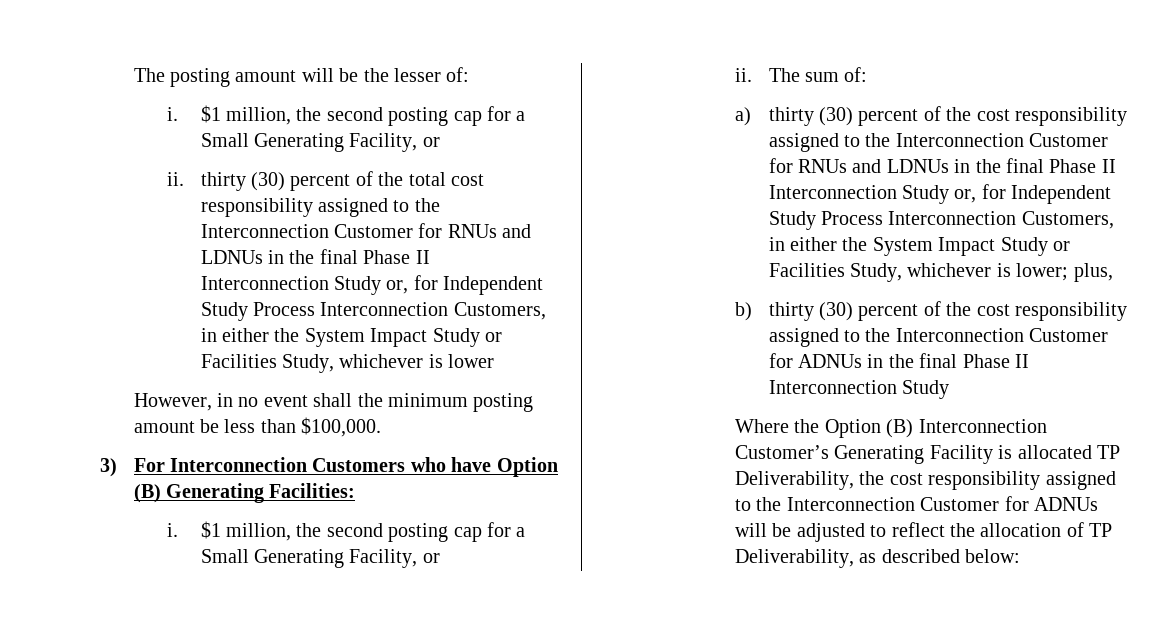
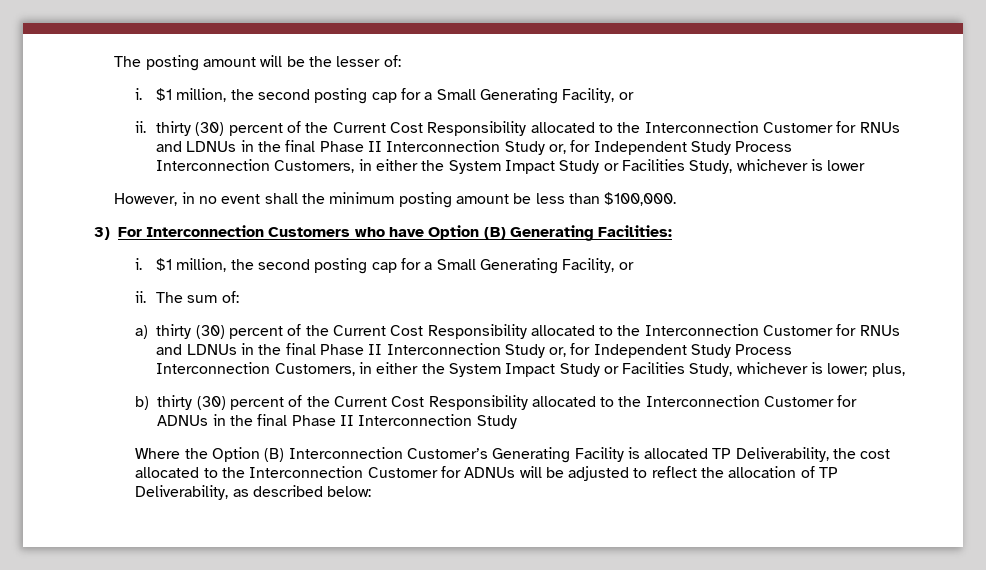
[408,172,484,186] [200,198,388,217] total cost responsibility assigned -> [332,121,595,136] Current Cost Responsibility allocated
[976,107,1127,126] [768,133,839,152] cost responsibility assigned -> [332,324,595,339] Current Cost Responsibility allocated
[976,302,1127,321] [768,328,839,347] cost responsibility assigned -> [333,395,596,410] Current Cost Responsibility allocated
[928,471,1116,490] responsibility assigned -> [135,467,200,478] allocated

